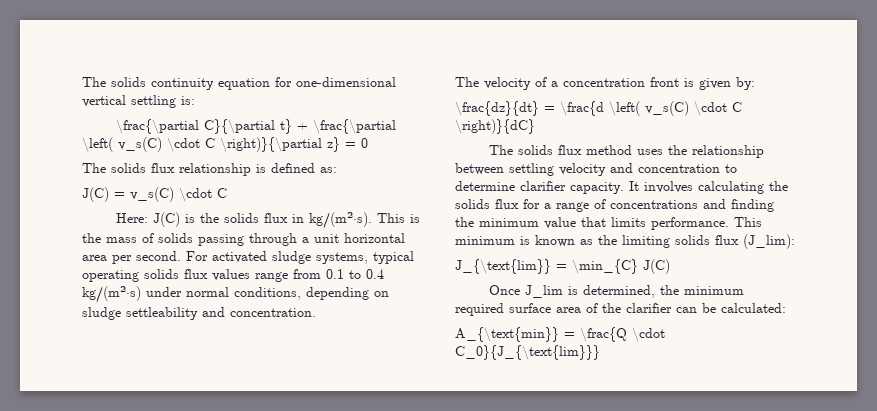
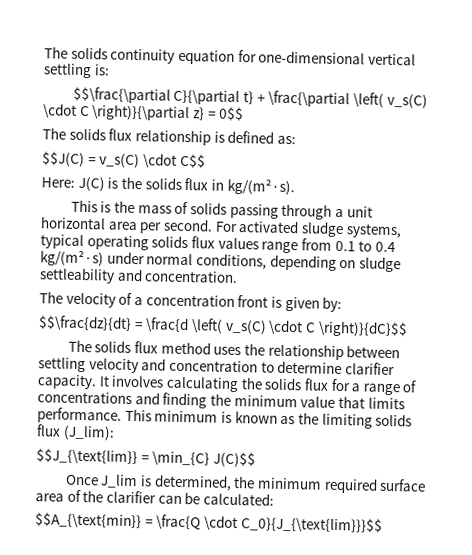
[115,119,199,134] \frac{\partial -> [72,86,171,104] $$\frac{\partial
[361,138,368,148] 0 -> [219,106,245,122] 0$$
[82,187,109,202] J(C) -> [42,151,85,168] $$J(C)
[217,188,227,198] C -> [179,153,206,169] C$$
(372, 220) none -> (295, 187) //
[455,101,539,116] \frac{dz}{dt} -> [38,315,132,332] $$\frac{dz}{dt}
[455,119,535,134] \right)}{dC} -> [317,320,408,338] \right)}{dC}$$
[455,259,551,274] J_{\text{lim}} -> [36,448,138,466] $$J_{\text{lim}}
[643,259,670,274] J(C) -> [212,451,256,468] J(C)$$
[455,327,559,342] A_{\text{min}} -> [35,512,142,530] $$A_{\text{min}}
[455,345,600,360] C_0}{J_{\text{lim}}} -> [240,516,383,534] C_0}{J_{\text{lim}}}$$

